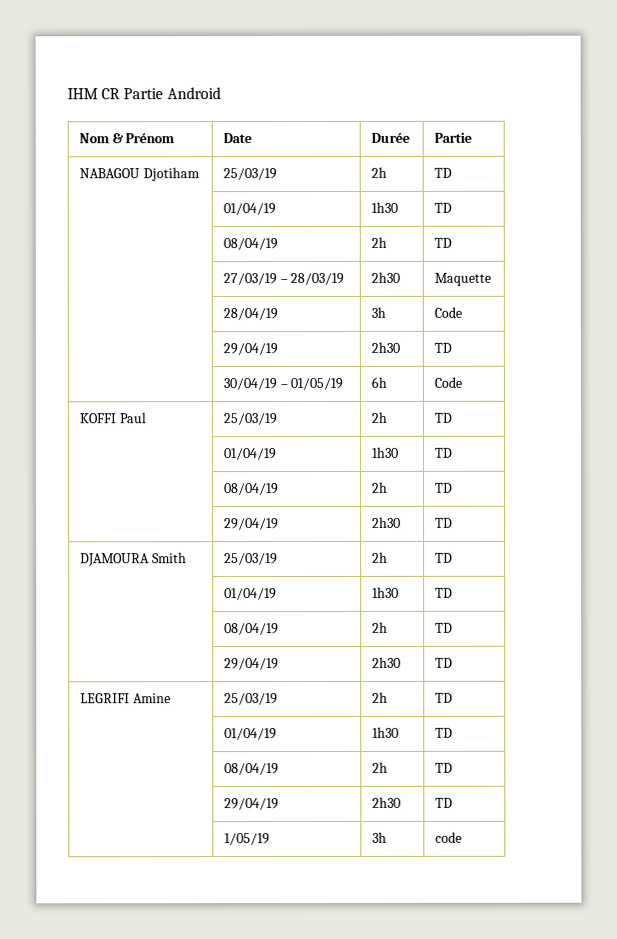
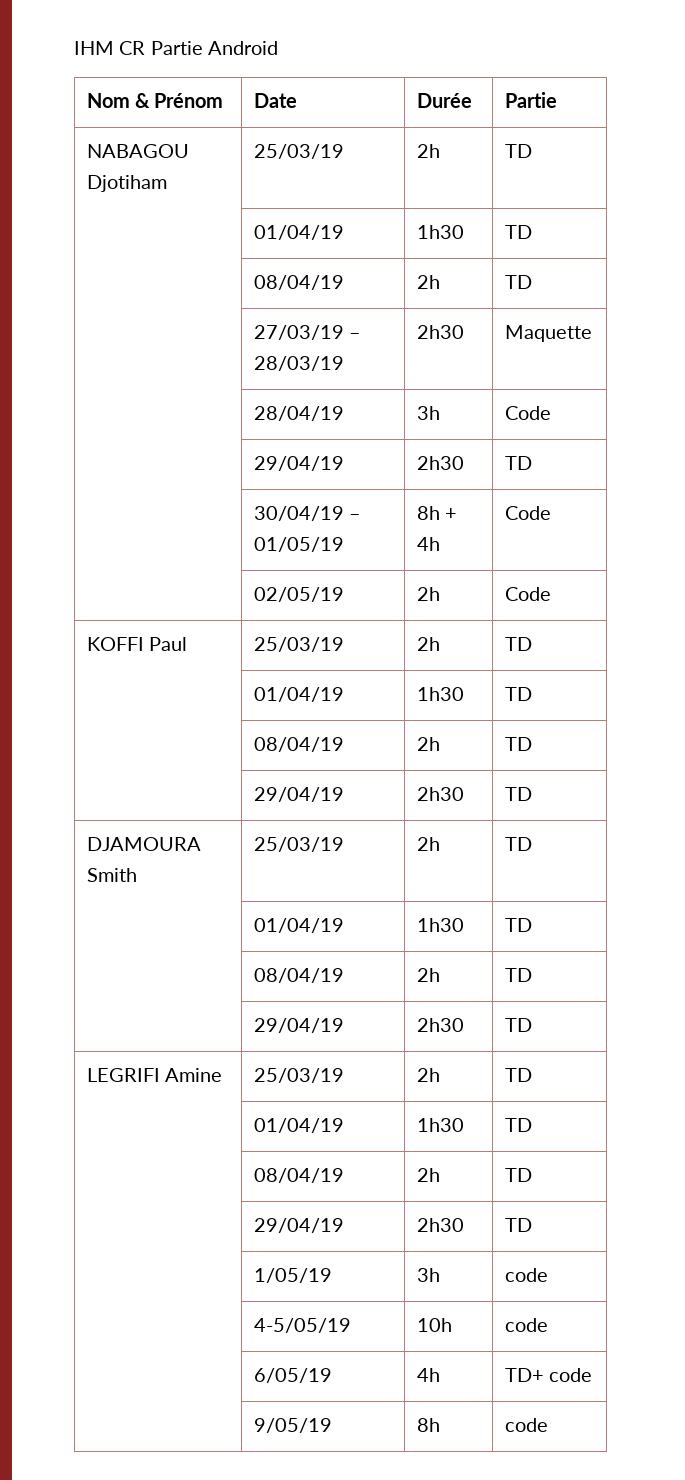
[370,376,387,388] 6h -> [416,506,457,520] [416,537,440,551] [504,506,551,520] [253,587,344,602] [416,587,440,601] 8h + 4h | Code // | 02/05/19 | 2h
(462, 837) none -> [253,1318,351,1333] [416,1318,452,1332] [504,1318,548,1332] [253,1368,332,1383] [416,1368,440,1382] [504,1368,592,1382] [253,1418,332,1433] [416,1418,440,1432] [504,1418,548,1432] // | 4-5/05/19 | 10h | code // | 6/05/19 | 4h | TD+ code // | 9/05/19 | 8h | code

